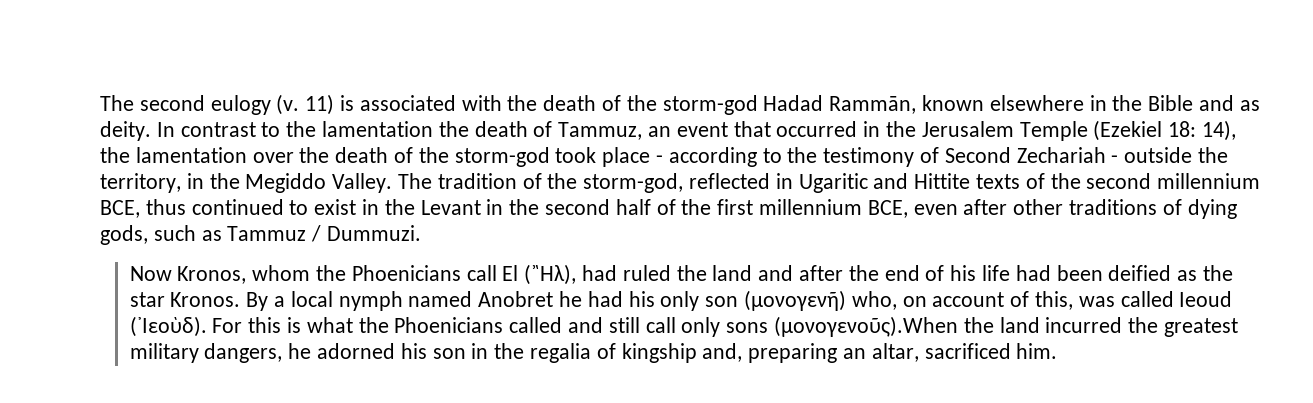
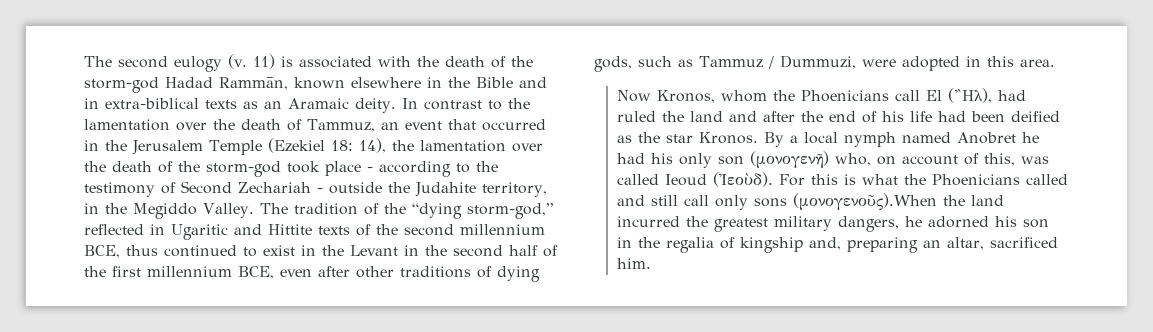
[1239,100,1260,111] as -> [84,98,349,109] in extra-biblical texts as an Aramaic
(434, 129) none -> [176,122,207,131] over
(1229, 155) none -> [415,182,476,197] Judahite
[583,173,684,193] storm-god, -> [411,203,553,219] “dying storm-god,”
[327,225,422,241] Dummuzi. -> [779,55,1055,71] Dummuzi, were adopted in this area.

